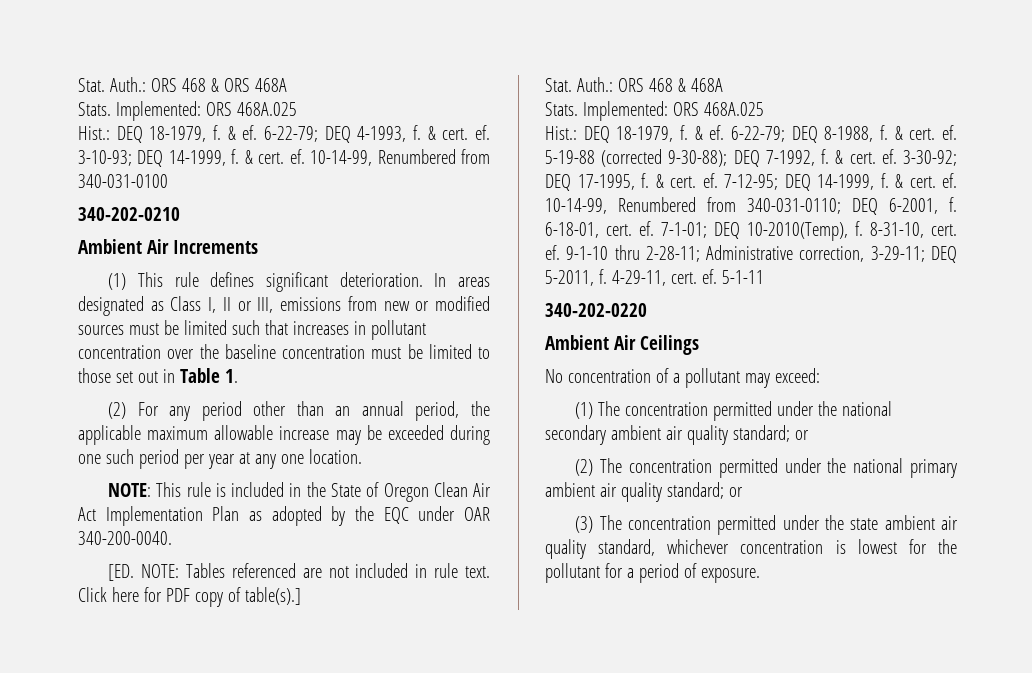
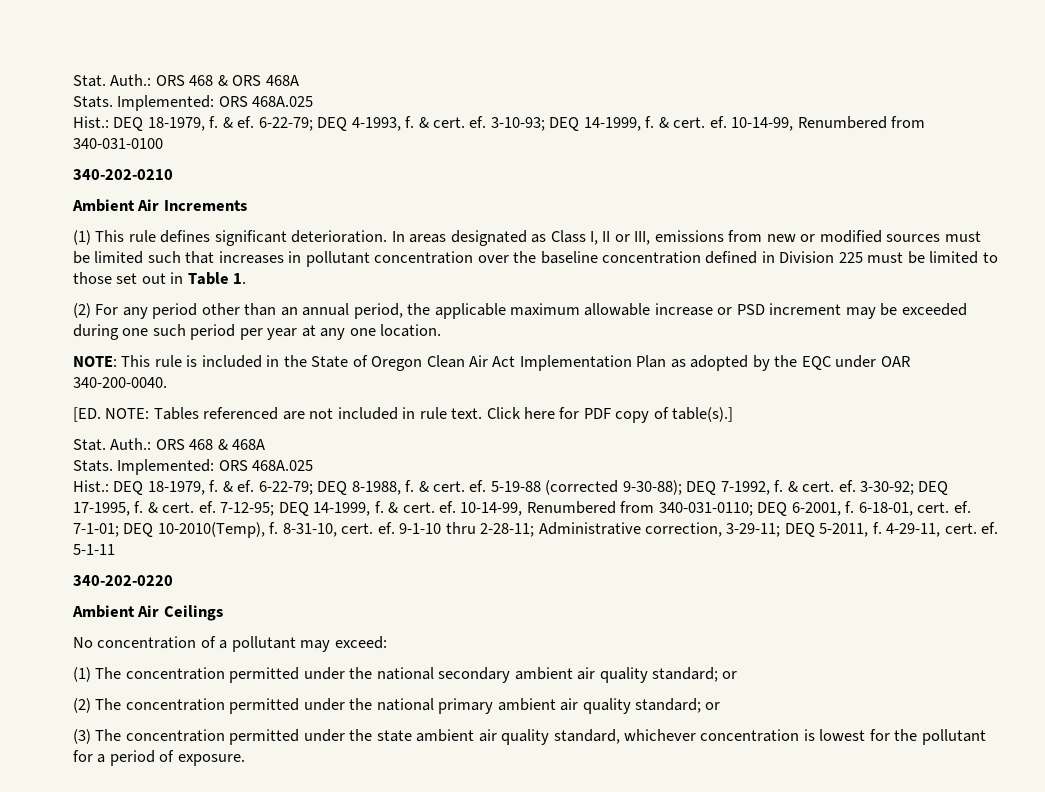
(365, 352) none -> [705,251,863,264] defined in Division 225
(330, 433) none -> [717,303,842,315] or PSD increment

